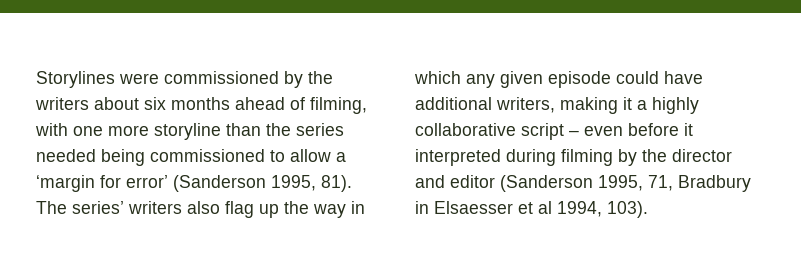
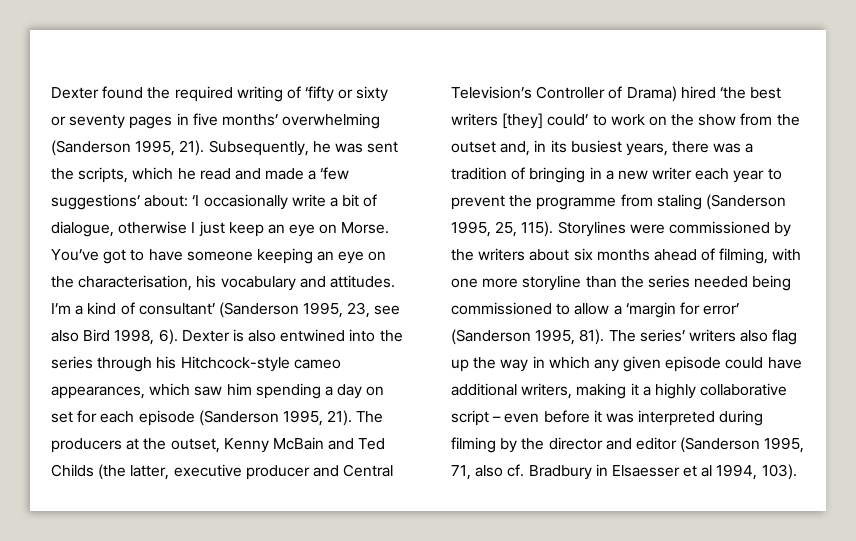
(36, 79) none -> [51,86,389,102] [51,113,381,129] [51,140,399,156] [51,167,350,183] [51,194,378,210] [51,221,390,237] [51,248,387,264] [51,275,395,291] [51,302,401,318] [51,329,403,345] [51,356,341,372] [51,383,385,399] [51,410,384,426] [51,437,386,453] [51,464,394,480] [451,86,782,102] [451,113,800,129] [451,140,754,156] [451,167,782,183] [451,194,786,210] [451,221,554,237] Dexter found the required writing of ‘fifty or sixty or seventy pages in five months’ overwhelming (Sanderson 1995, 21). Subsequently, he was sent the scripts, which he read and made a ‘few suggestions’ about: ‘I occasionally write a bit of dialogue, otherwise I just keep an eye on Morse. You’ve got to have someone keeping an eye on the characterisation, his vocabulary and attitudes. I’m a kind of consultant’ (Sanderson 1995, 23, see also Bird 1998, 6). Dexter is also entwined into the series through his Hitchcock-style cameo appearances, which saw him spending a day on set for each episode (Sanderson 1995, 21). The producers at the outset, Kenny McBain and Ted Childs (the latter, executive producer and Central Television’s Controller of Drama) hired ‘the best writers [they] could’ to work on the show from the outset and, in its busiest years, there was a tradition of bringing in a new writer each year to prevent the programme from staling (Sanderson 1995, 25, 115).
(693, 129) none -> [605,413,634,423] was
(673, 183) none -> [475,464,525,477] also cf.

